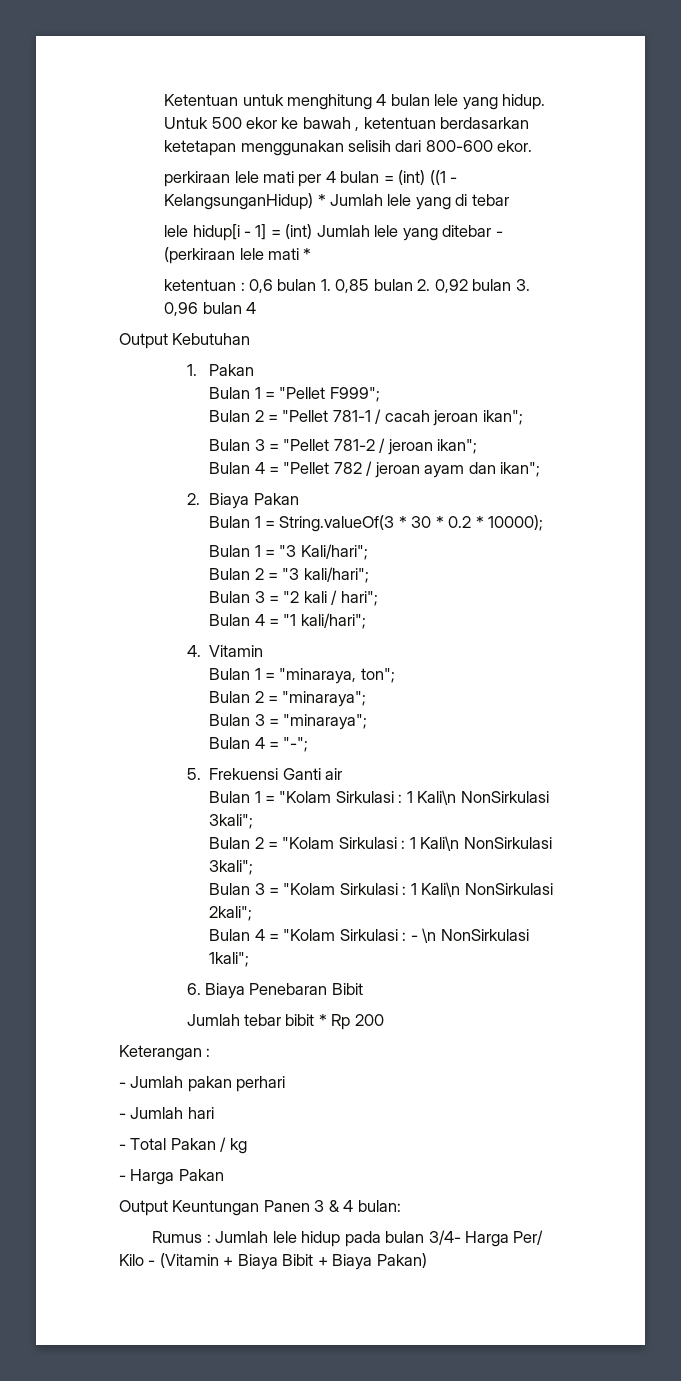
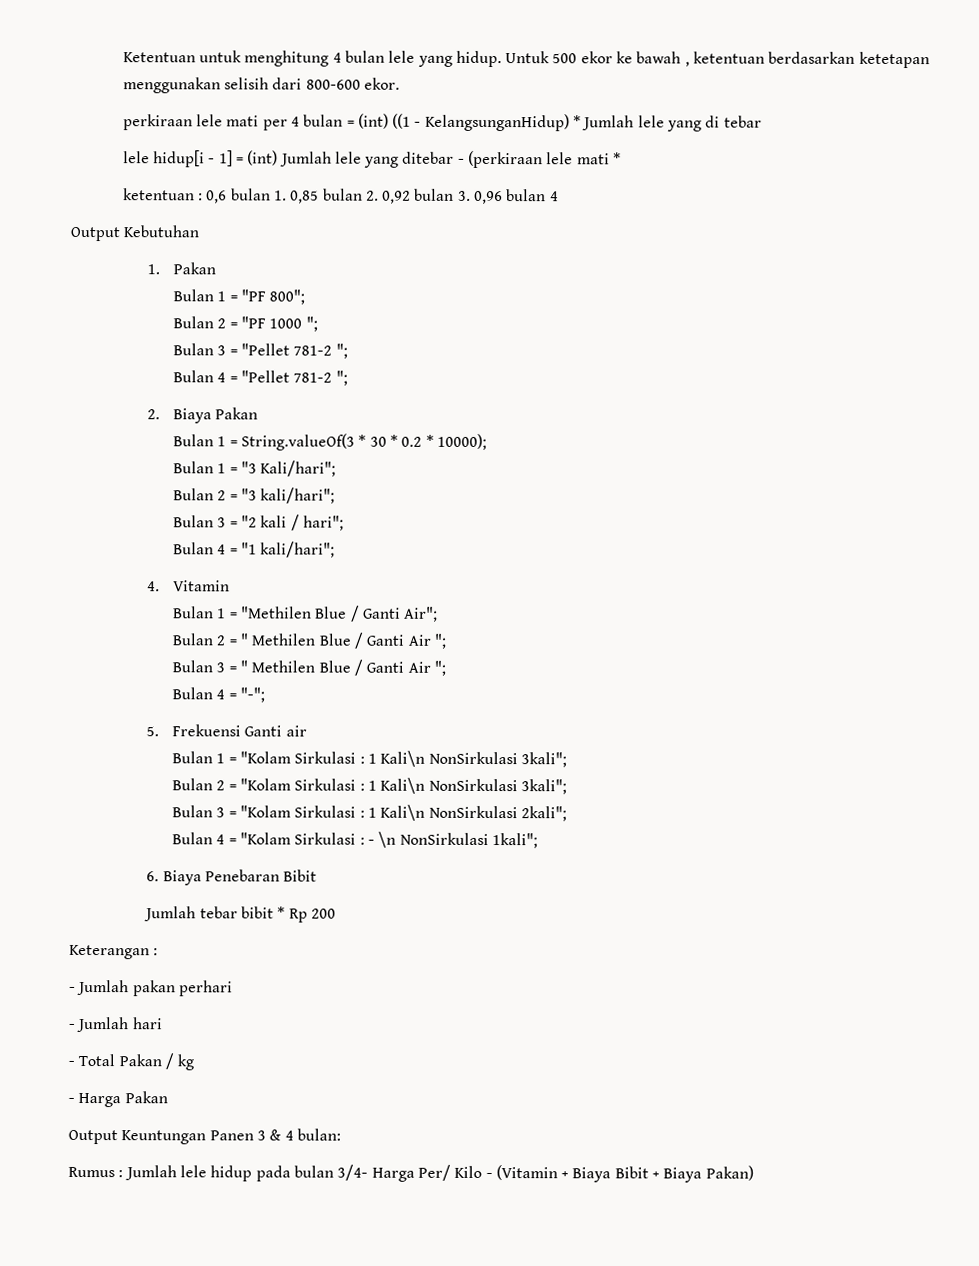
[279,387,380,402] [209,409,523,426] "Pellet F999"; // Bulan 2 = "Pellet 781-1 / cacah jeroan ikan"; -> [241,289,306,305] [173,316,318,332] "PF 800"; // Bulan 2 = "PF 1000 ";
[379,438,478,455] / jeroan ikan"; -> [335,343,348,359] ";
[333,461,541,478] 782 / jeroan ayam dan ikan"; -> [293,370,348,386] 781-2 ";
[279,668,395,684] [209,691,367,707] [209,714,368,730] "minaraya, ton"; // Bulan 2 = "minaraya"; // Bulan 3 = "minaraya"; -> [241,605,439,622] [172,632,447,649] [172,659,447,676] "Methilen Blue / Ganti Air"; // Bulan 2 = " Methilen Blue / Ganti Air "; // Bulan 3 = " Methilen Blue / Ganti Air ";

